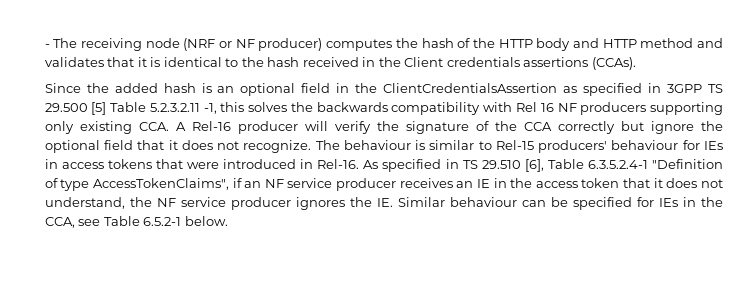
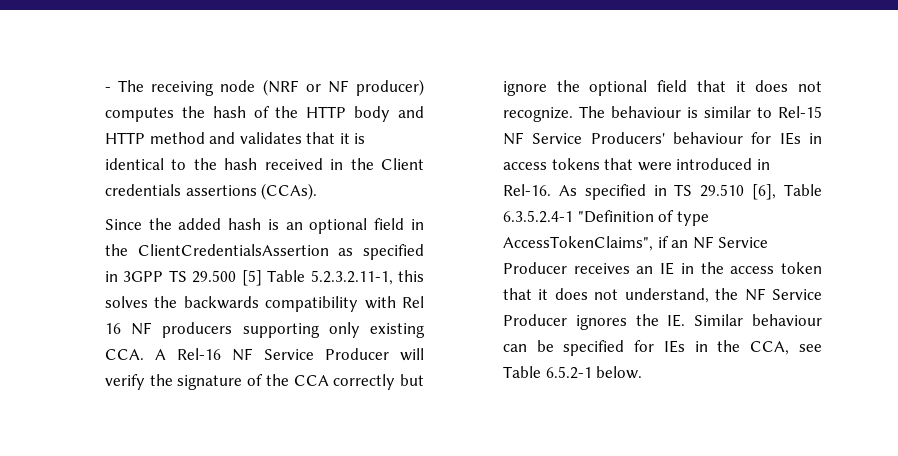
[149,103,217,114] 5.2.3.2.11 -1, -> [310,270,393,285] 5.2.3.2.11-1,
[237,121,298,134] producer -> [231,348,389,361] NF Service Producer
[538,140,608,153] producers' -> [502,132,665,145] NF Service Producers'
[287,178,397,191] service producer -> [718,237,769,248] [502,262,567,274] Service Producer
[180,197,291,210] service producer -> [772,289,822,300] [502,314,567,326] Service Producer

